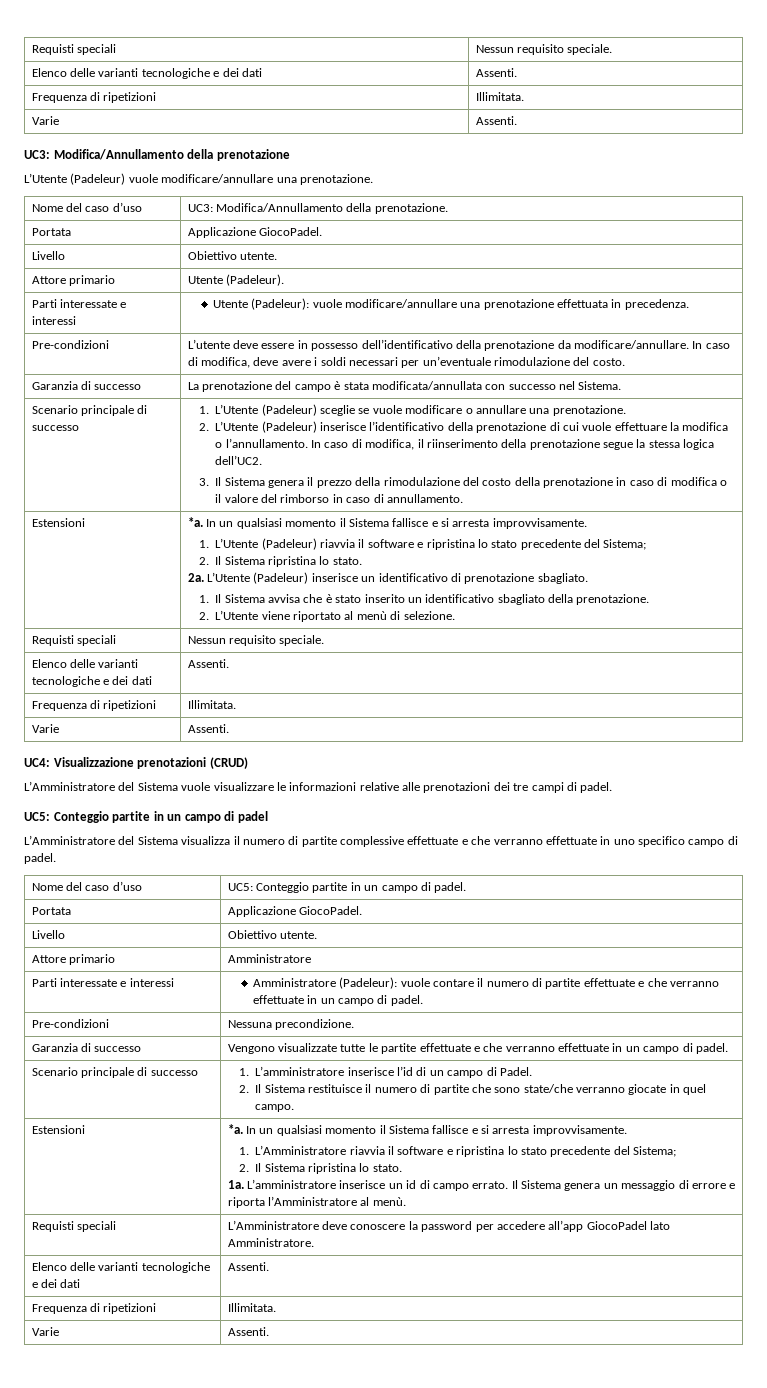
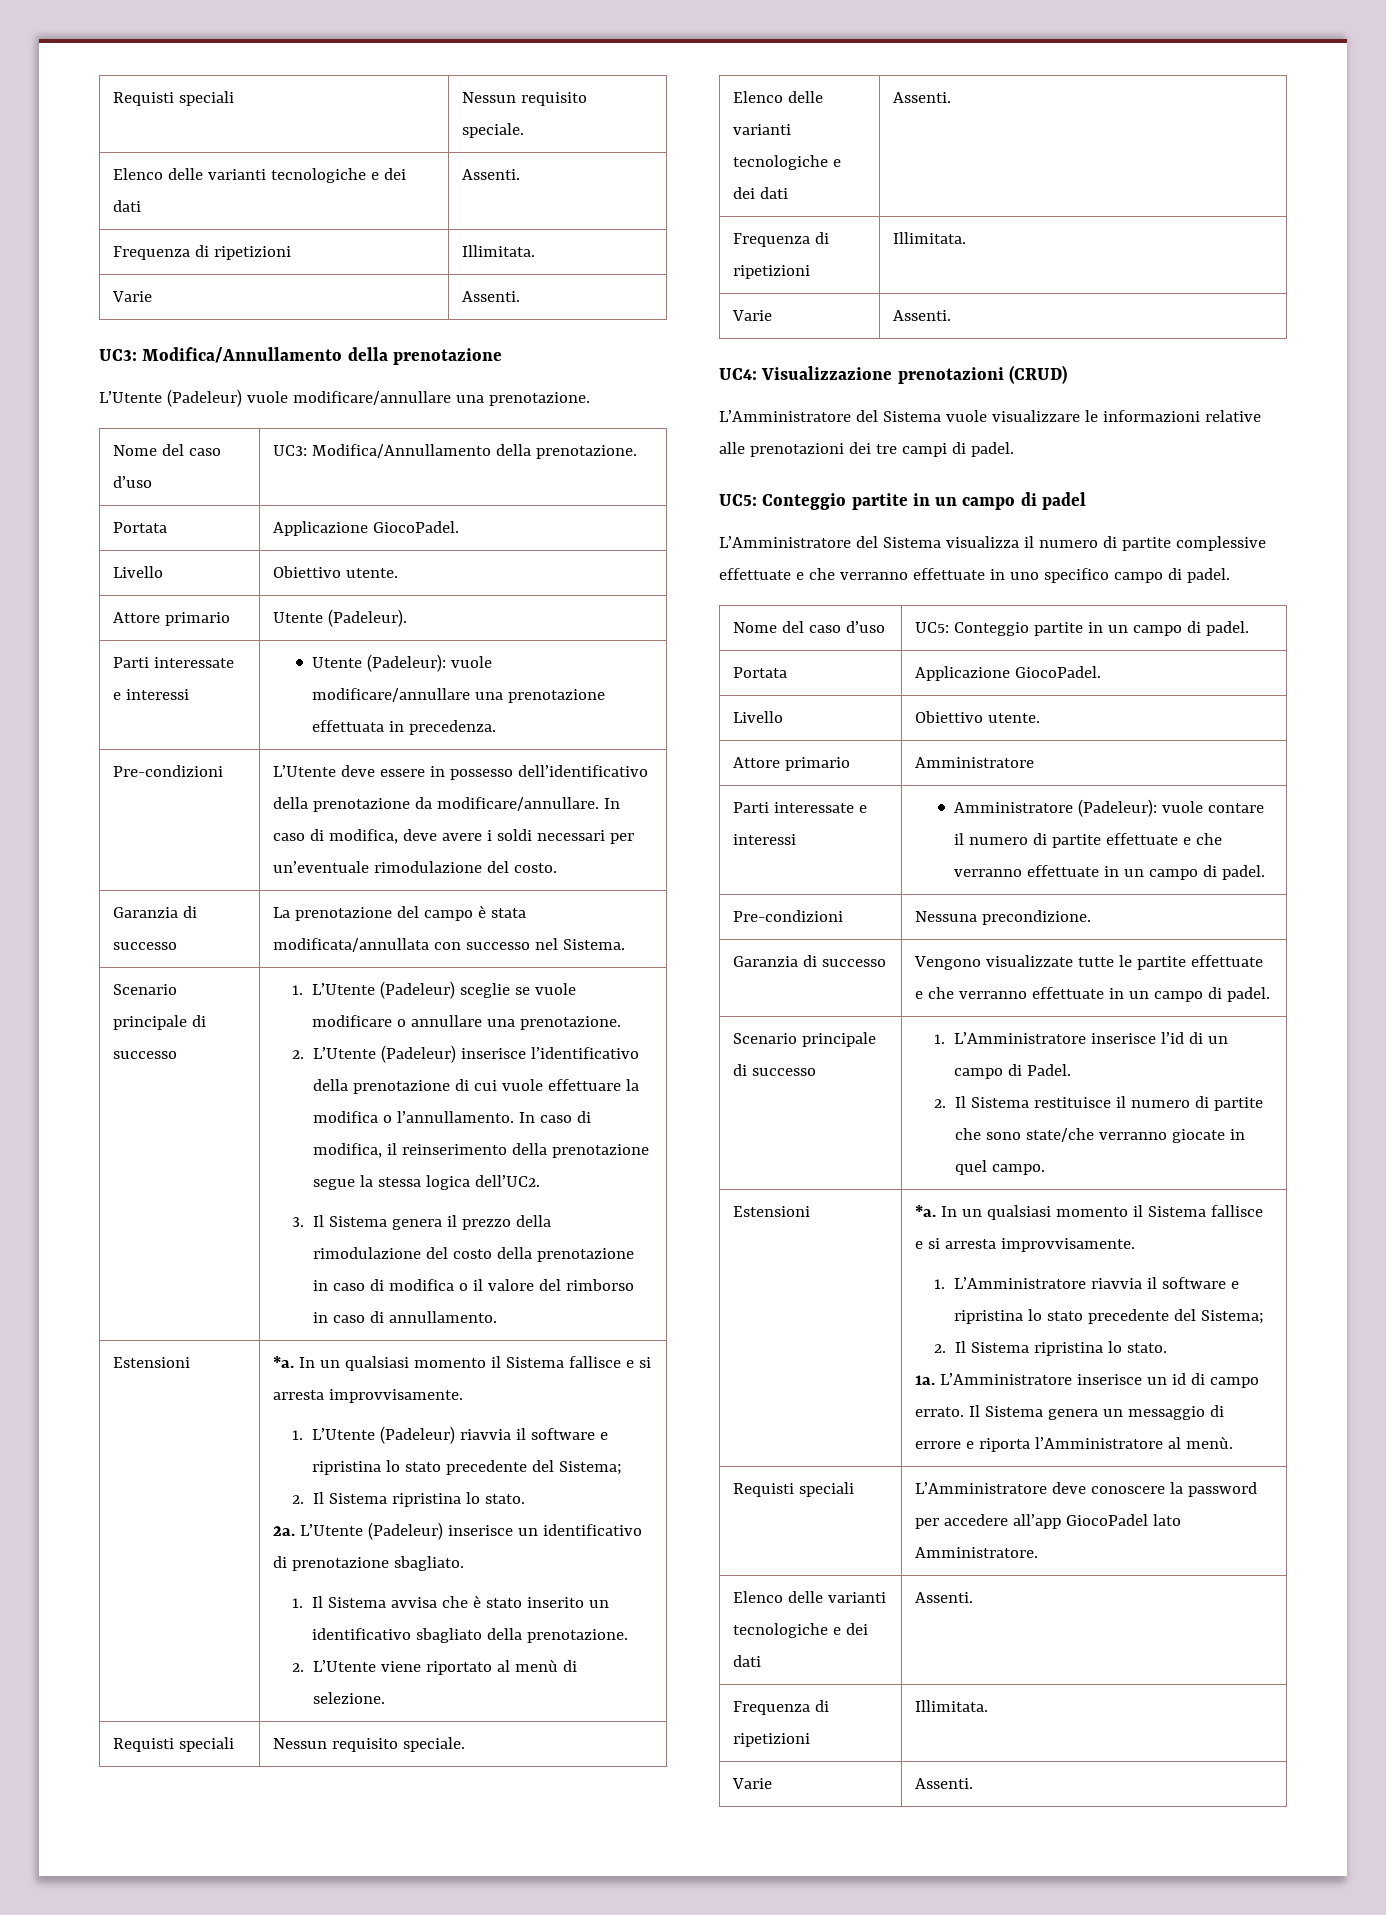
[187,339,230,349] L’utente -> [273,765,337,777] L’Utente
[426,439,498,448] riinserimento -> [402,1144,508,1155] reinserimento
[255,1066,345,1076] L’amministratore -> [954,1032,1087,1044] L’Amministratore
[246,1179,336,1189] L’amministratore -> [940,1373,1073,1385] L’Amministratore

